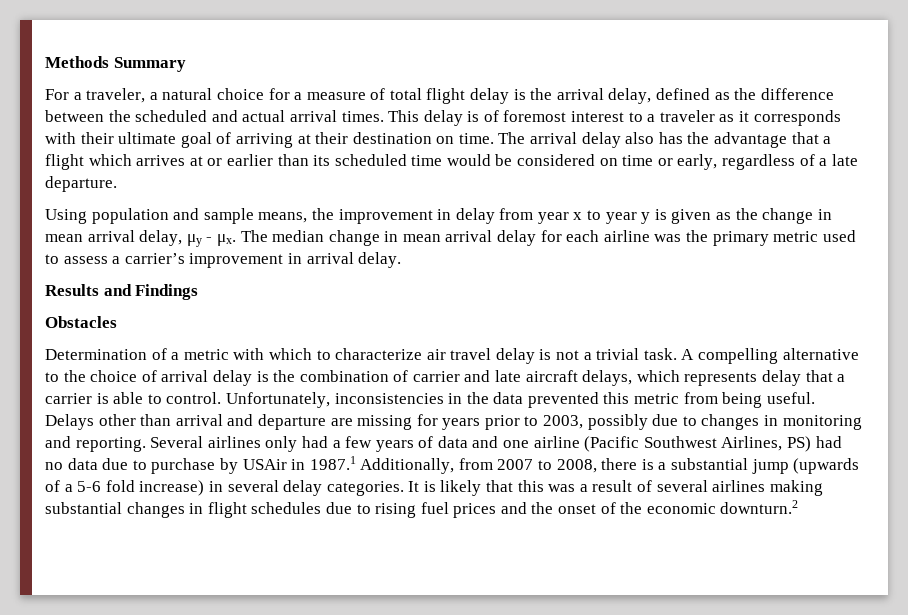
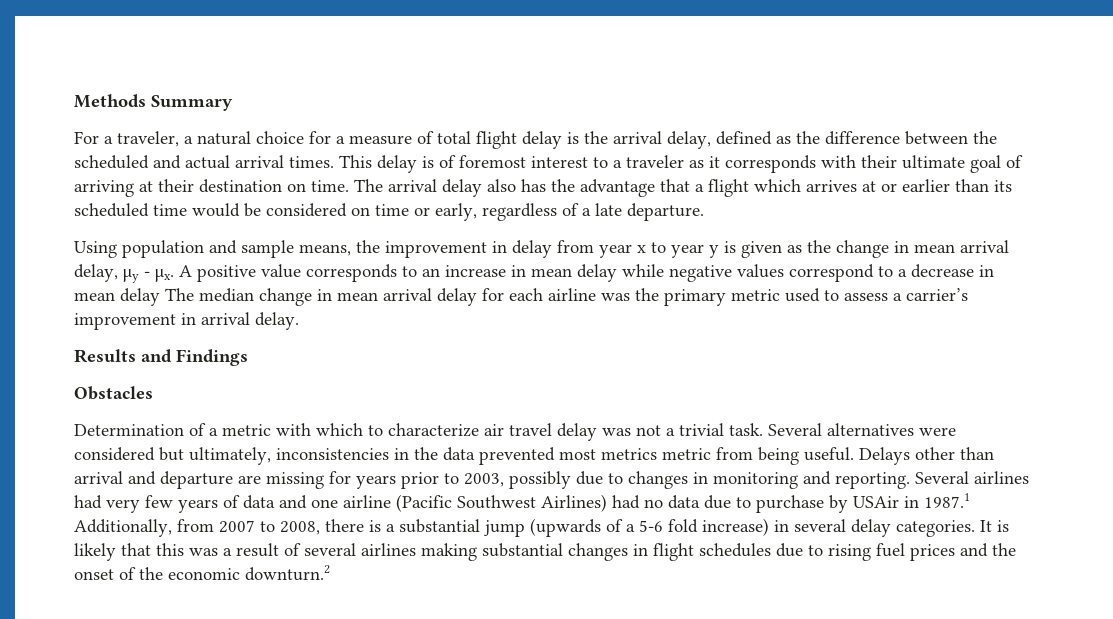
(236, 240) none -> [179,264,994,282] [74,288,160,306] A positive value corresponds to an increase in mean delay while negative values correspond to a decrease in mean delay
[539,349,552,360] is -> [602,428,631,436] was
[681,348,859,364] [45,370,846,386] [45,392,330,408] A compelling alternative to the choice of arrival delay is the combination of carrier and late aircraft delays, which represents delay that a carrier is able to control. Unfortunately, -> [768,423,956,436] [74,447,271,465] Several alternatives were considered but ultimately,
[603,392,630,404] this -> [559,448,657,460] most metrics
[265,436,341,452] only had a -> [74,495,140,513] had very
[721,436,812,452] Airlines, PS) -> [541,494,607,512] Airlines)

